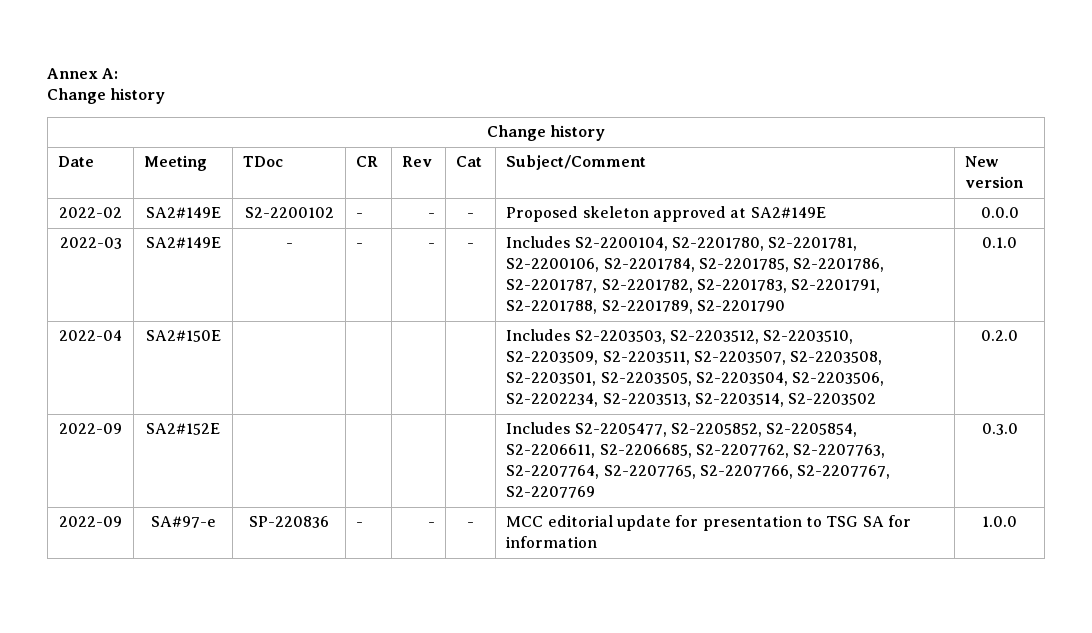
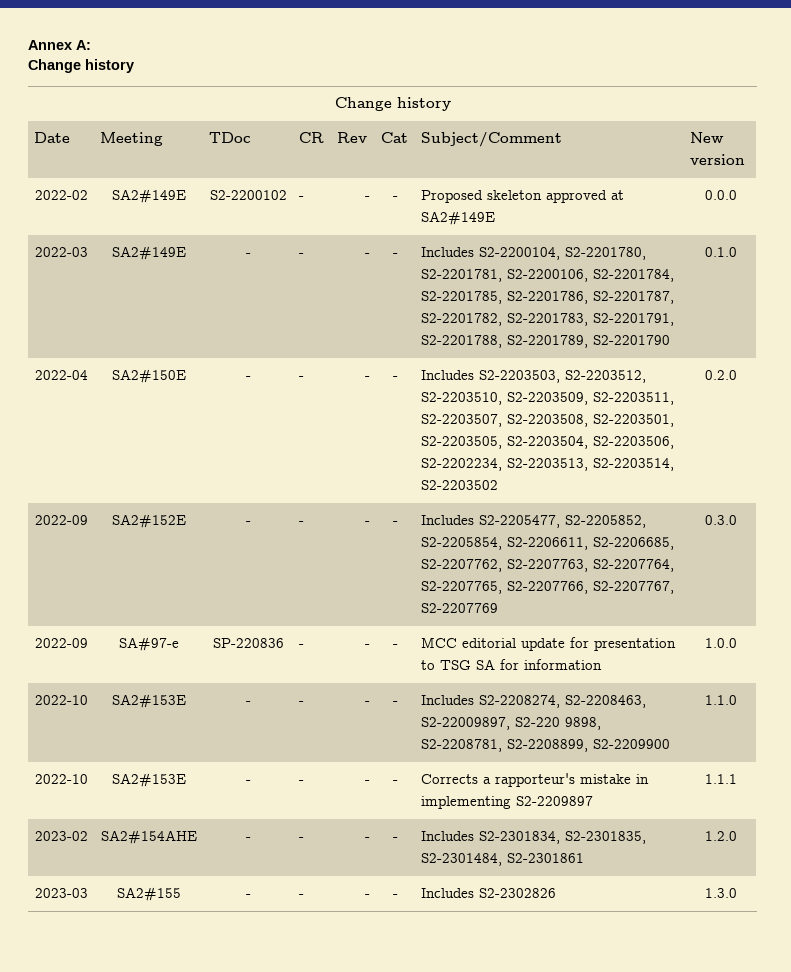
(221, 336) | | | -> [246,376,251,380] [299,376,305,380] [364,376,370,380] [393,376,398,380] - | - | - | -
(220, 429) | | | -> [246,521,251,525] [299,521,305,525] [364,521,370,525] [393,521,398,525] - | - | - | -
(1017, 521) none -> [35,695,88,705] [111,694,186,708] [246,701,251,705] [299,701,305,705] [364,701,370,705] [393,701,398,705] [421,695,647,708] [421,717,602,730] [421,739,671,752] [704,695,737,705] [35,774,88,784] [111,773,186,787] [246,780,251,784] [299,780,305,784] [364,780,370,784] [393,780,398,784] [421,773,650,787] [421,796,594,809] [704,774,737,784] [35,831,88,841] [100,830,197,844] [246,837,251,841] [299,837,305,841] [364,837,370,841] [393,837,398,841] [421,831,647,844] [421,853,585,866] [704,831,737,841] [35,888,88,898] [116,887,181,901] [246,894,251,898] [299,894,305,898] [364,894,370,898] [393,894,398,898] [421,888,557,898] [704,888,737,898] // 2022-10 | SA2#153E | - | - | - | - | Includes S2-2208274, S2-2208463, S2-22009897, S2-220 9898, S2-2208781, S2-2208899, S2-2209900 | 1.1.0 // 2022-10 | SA2#153E | - | - | - | - | Corrects a rapporteur's mistake in implementing S2-2209897 | 1.1.1 // 2023-02 | SA2#154AHE | - | - | - | - | Includes S2-2301834, S2-2301835, S2-2301484, S2-2301861 | 1.2.0 // 2023-03 | SA2#155 | - | - | - | - | Includes S2-2302826 | 1.3.0

